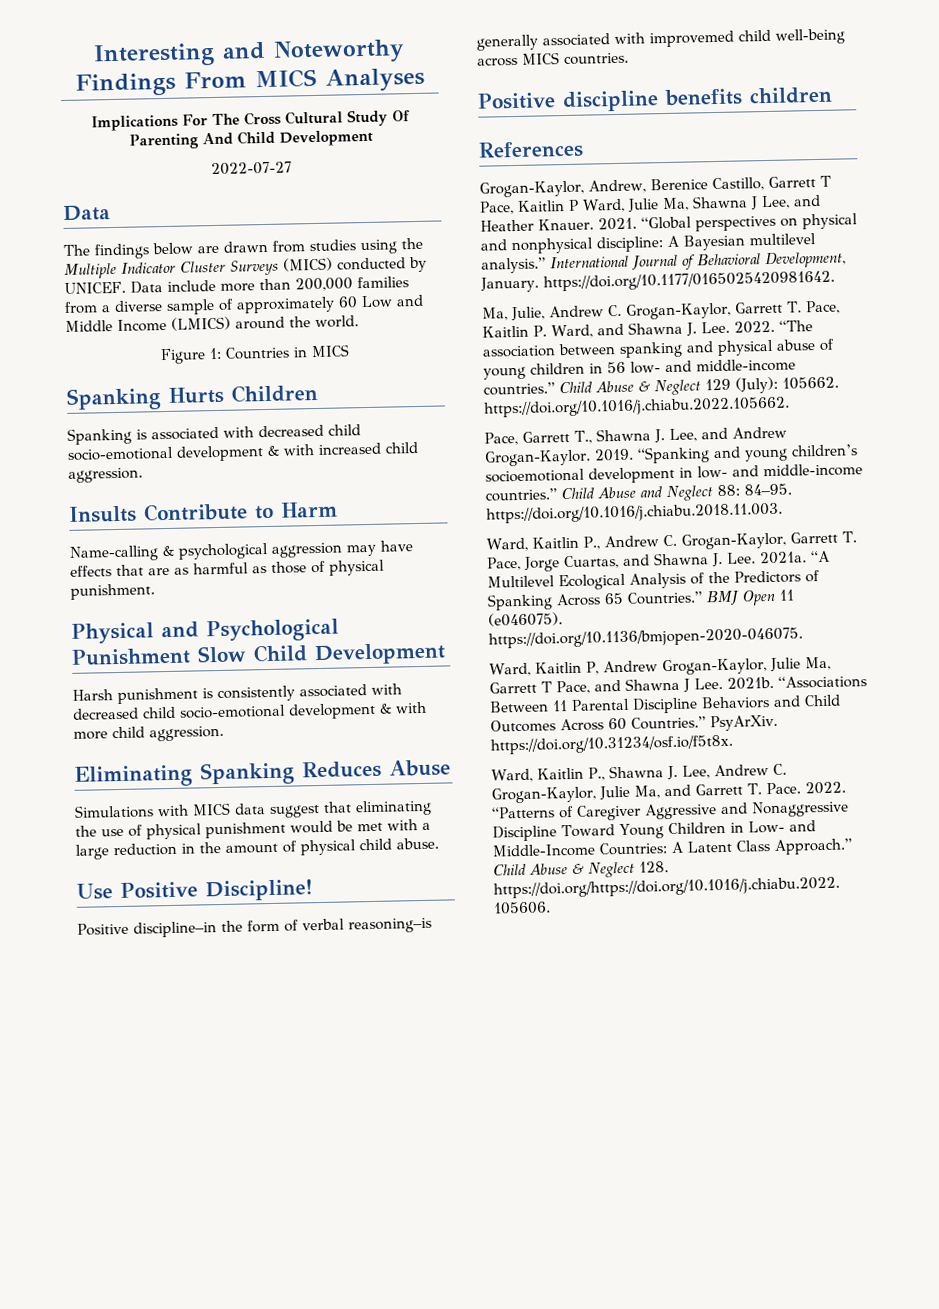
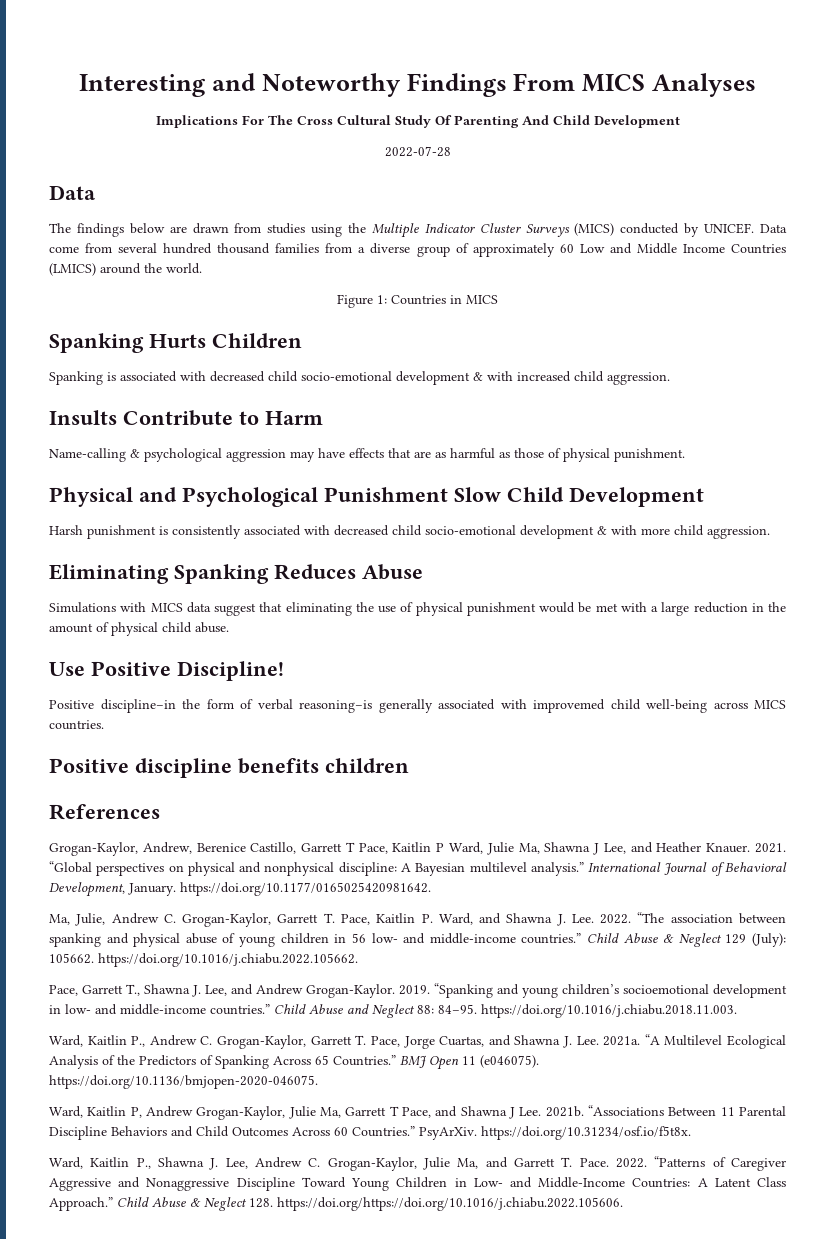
[211,161,292,176] 2022-07-27 -> [384,146,451,157] 2022-07-28
[166,277,353,292] include more than 200,000 -> [49,243,271,254] come from several hundred thousand
[166,299,215,315] sample -> [416,246,450,257] group
(167, 325) none -> [730,244,786,254] Countries

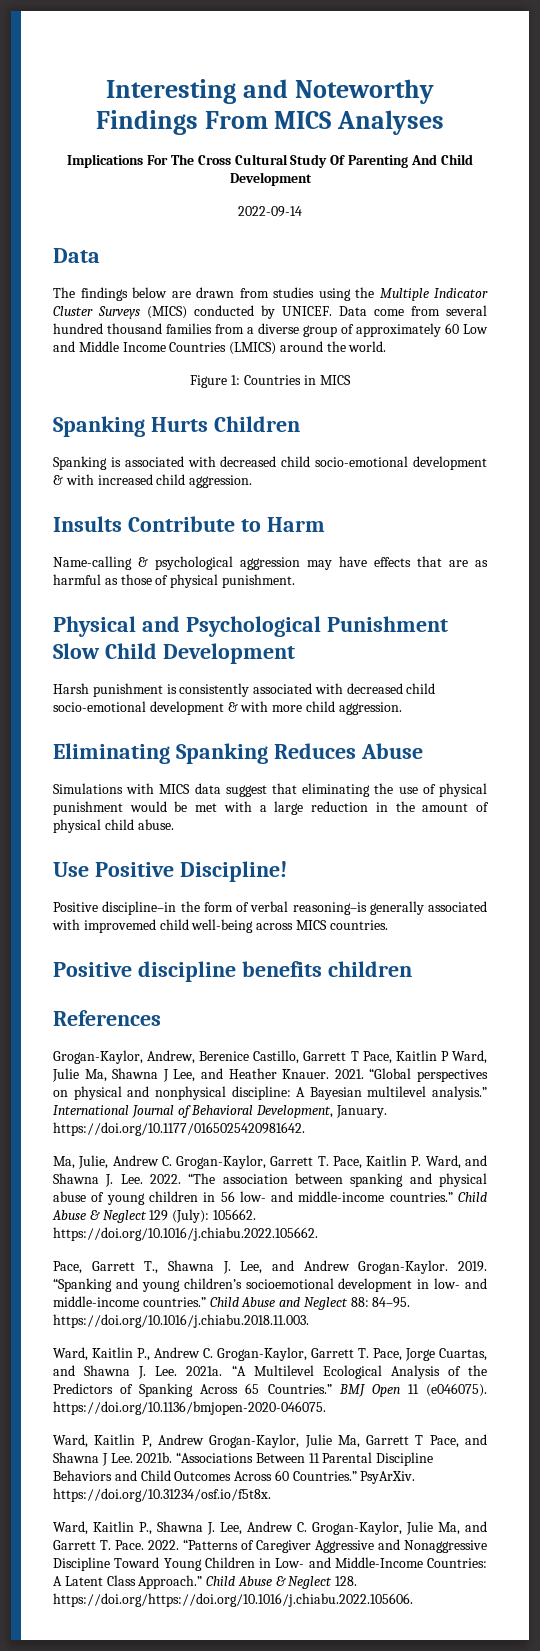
[384,146,451,157] 2022-07-28 -> [238,206,302,217] 2022-09-14

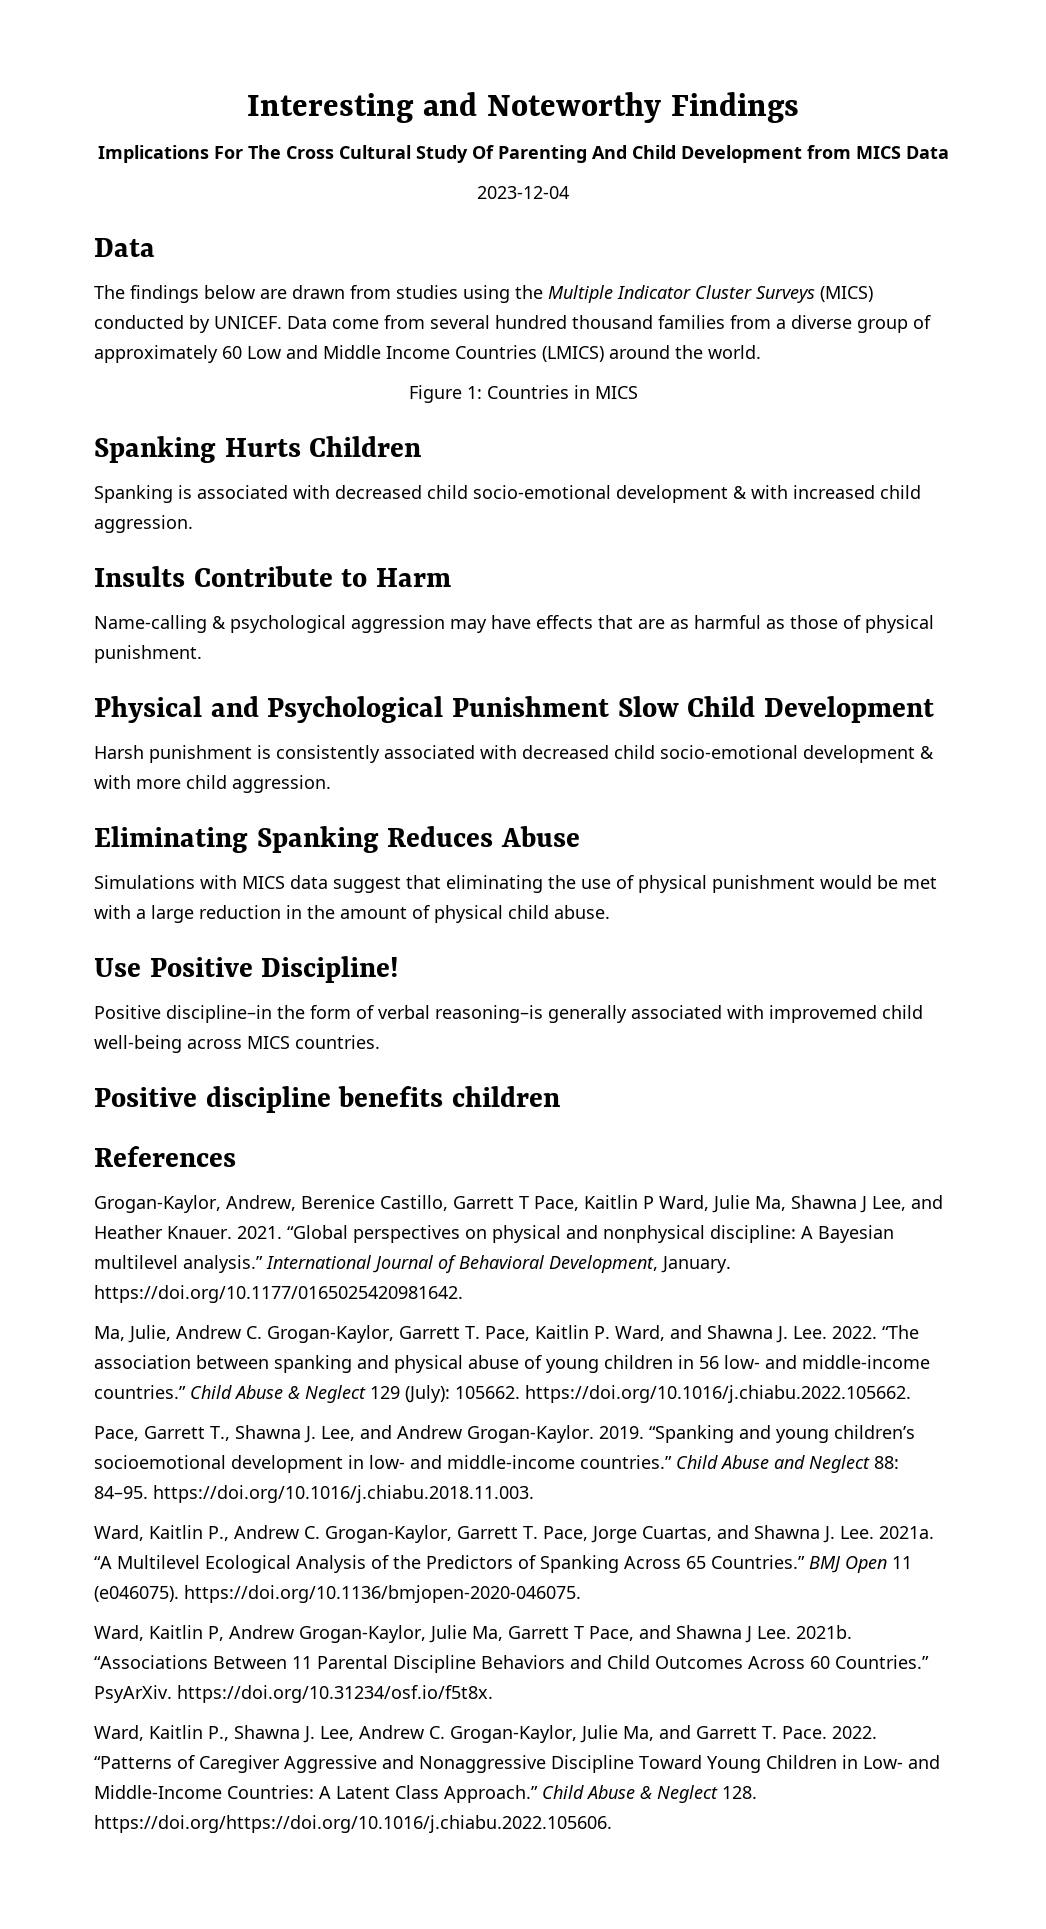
[204,110,445,135] From MICS Analyses -> (799, 107) none
[238,206,302,217] // 2022-09-14 -> [806,145,949,159] [477,186,569,199] from MICS Data // 2023-12-04

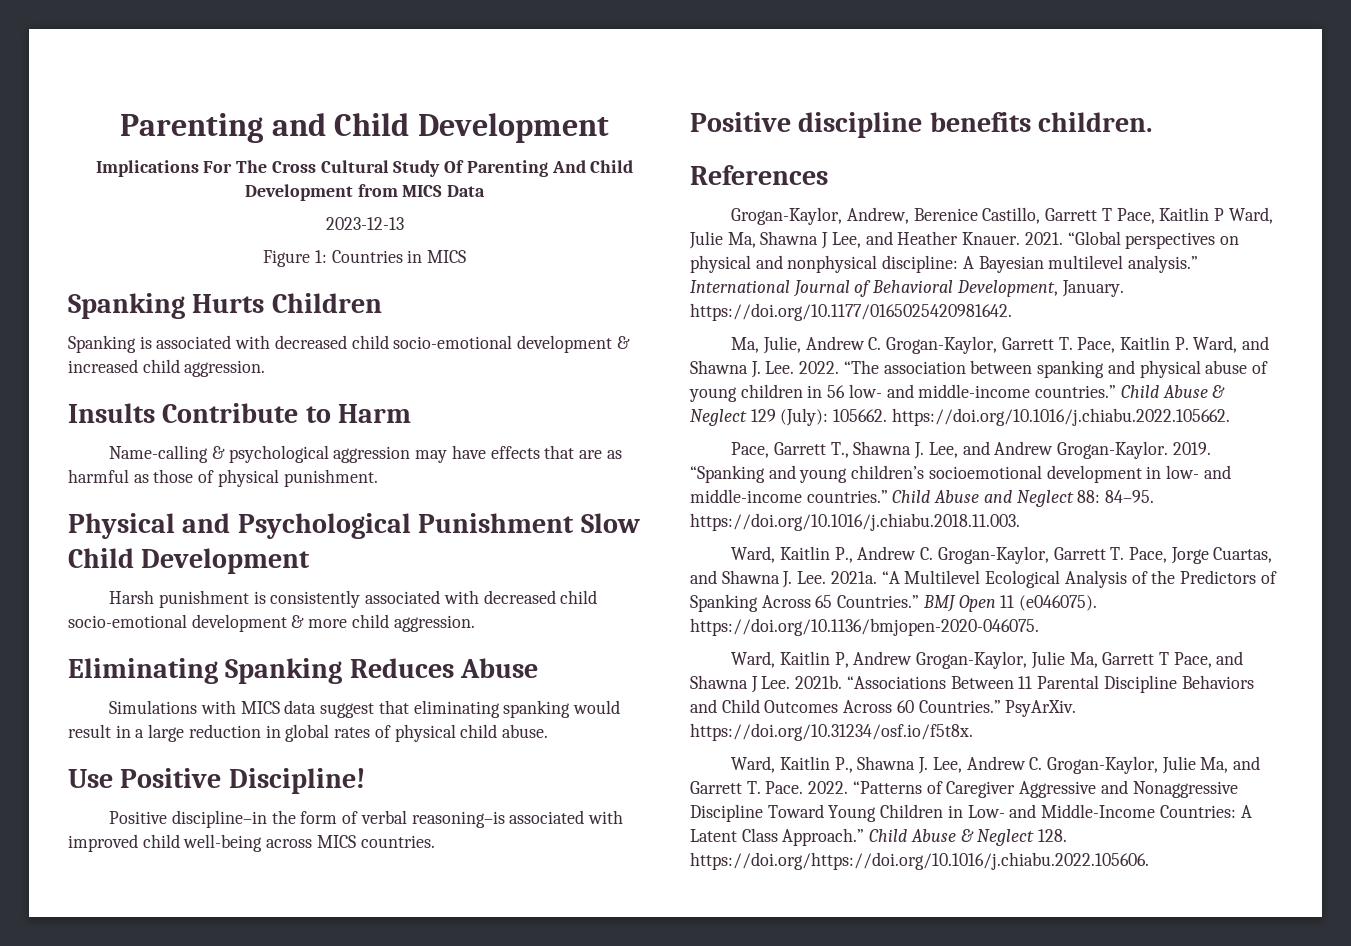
[247,92,799,123] Interesting and Noteworthy Findings -> [120,113,609,143] Parenting and Child Development
[477,186,569,199] [94,238,155,257] [94,285,873,303] [94,315,931,333] [94,345,761,363] 2023-12-04 // Data // The findings below are drawn from studies using the Multiple Indicator Cluster Surveys (MICS) conducted by UNICEF. Data come from several hundred thousand families from a diverse group of approximately 60 Low and Middle Income Countries (LMICS) around the world. -> [325,217,404,230] 2023-12-13
[751,485,788,499] with -> (630, 342) none
[94,775,131,789] with -> (305, 621) none
[548,875,937,893] [94,905,131,919] the use of physical punishment would be met with -> [503,700,621,718] [68,724,131,738] spanking would result in
[307,905,407,919] the amount -> [285,724,371,742] global rates
[548,1005,877,1023] generally associated with improvemed -> [509,810,624,824] [68,834,138,852] associated with improved
[451,1086,560,1107] children -> [1038,112,1153,132] children.

